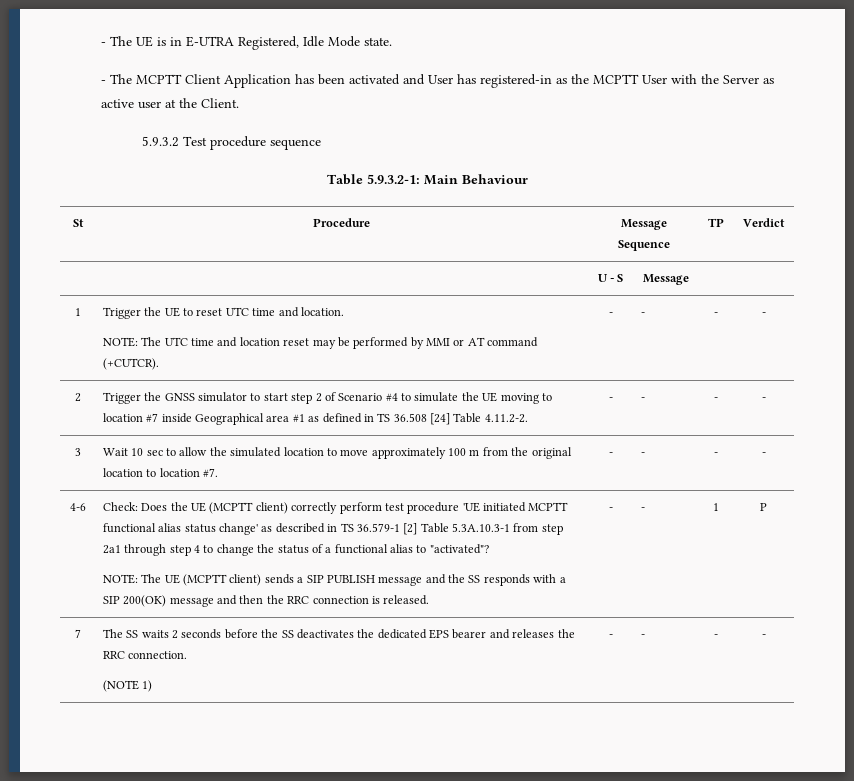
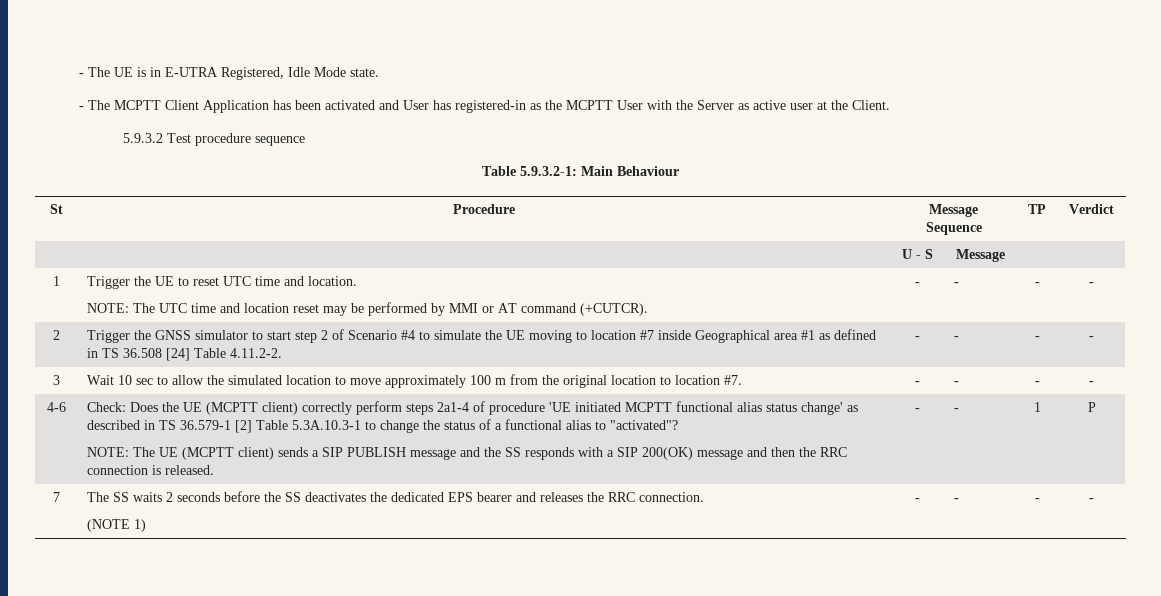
[384,503,404,511] test -> [405,401,485,415] steps 2a1-4 of
[513,523,563,535] [102,544,201,556] from step 2a1 through step 4 -> (361, 425) none

